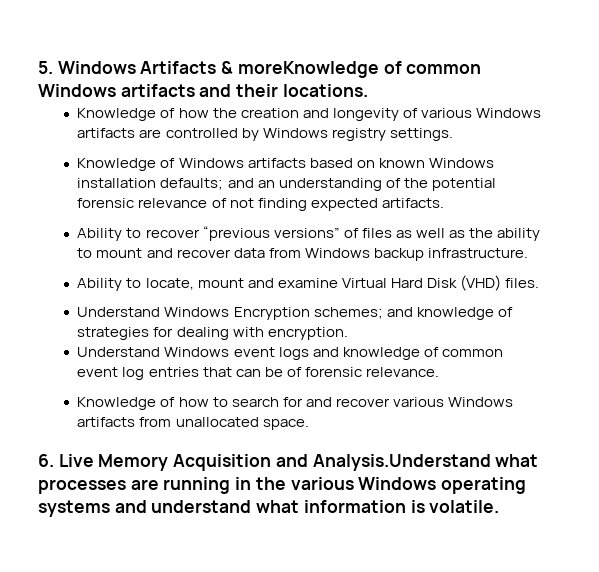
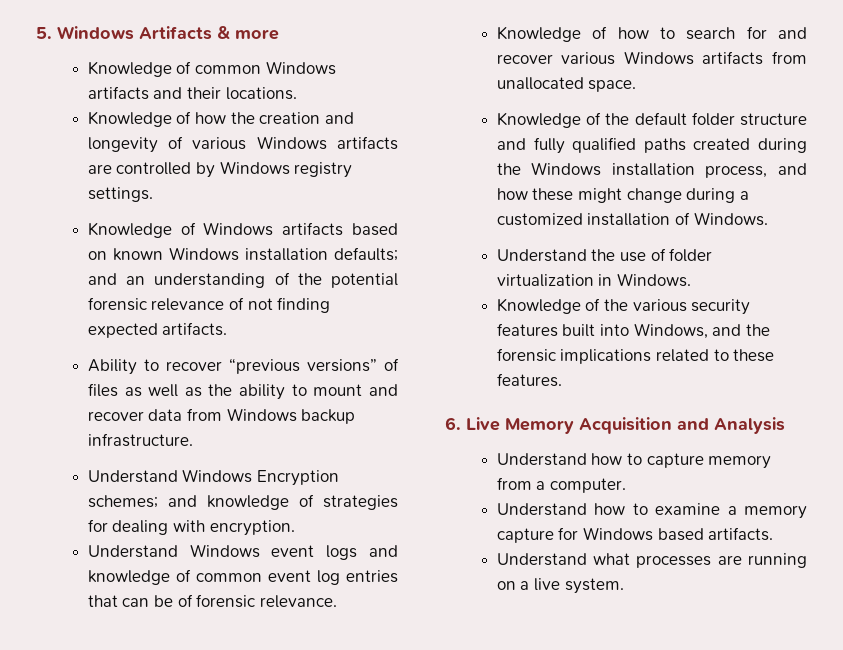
[237,61,379,78] moreKnowledge -> [235,29,279,40] [87,61,172,77] more // Knowledge
[77,275,539,291] // Ability to locate, mount and examine Virtual Hard Disk (VHD) files. -> (193, 440) none
(309, 424) none -> [496,112,807,128] [496,137,807,154] [496,162,807,178] [496,188,749,203] [496,212,768,226] [496,248,713,262] [496,273,692,287] [496,298,751,315] [496,323,770,339] [496,348,775,364] [496,373,562,387] // Knowledge of the default folder structure and fully qualified paths created during the Windows installation process, and how these might change during a customized installation of Windows. // Understand the use of folder virtualization in Windows. // Knowledge of the various security features built into Windows, and the forensic implications related to these features.
[312,454,539,471] [38,477,527,494] [38,500,500,517] Analysis.Understand what processes are running in the various Windows operating systems and understand what information is volatile. -> [714,417,785,434] [496,453,772,469] [496,477,627,493] [496,503,807,519] [496,527,774,543] [496,553,807,568] [496,578,624,594] Analysis // Understand how to capture memory from a computer. // Understand how to examine a memory capture for Windows based artifacts. // Understand what processes are running on a live system.

